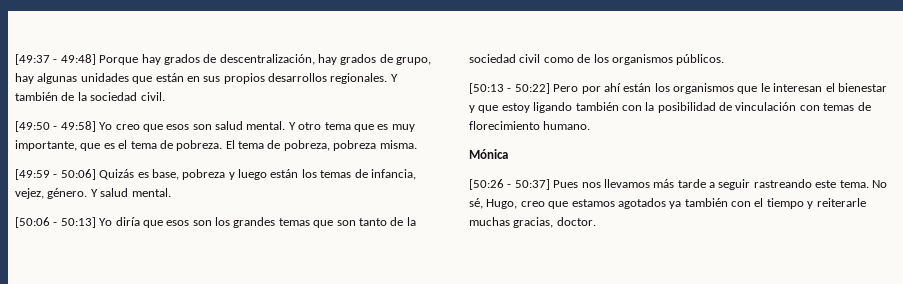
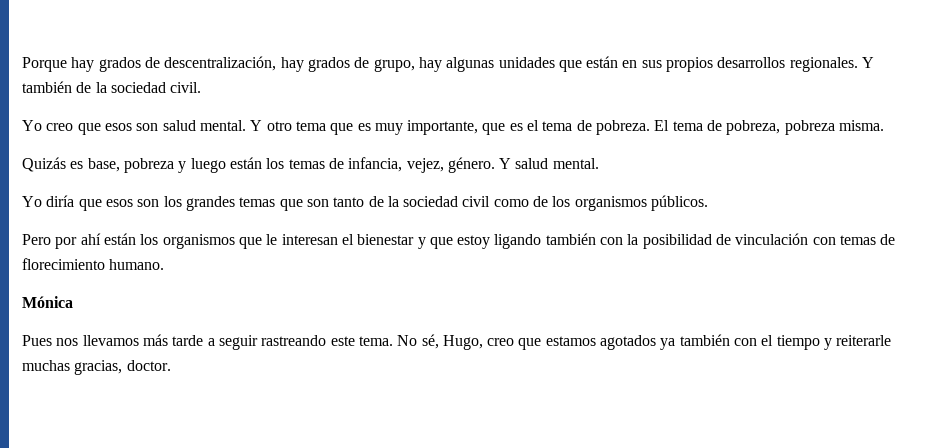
[15,54,96,65] [49:37 - 49:48] -> (22, 64) none
[15,121,96,132] [49:50 - 49:58] -> (202, 87) none
[15,169,96,180] [49:59 - 50:06] -> (885, 125) none
[15,217,96,228] [50:06 - 50:13] -> (599, 163) none
[469,83,550,94] [50:13 - 50:22] -> (709, 203) none
[469,179,550,190] [50:26 - 50:37] -> (73, 302) none

